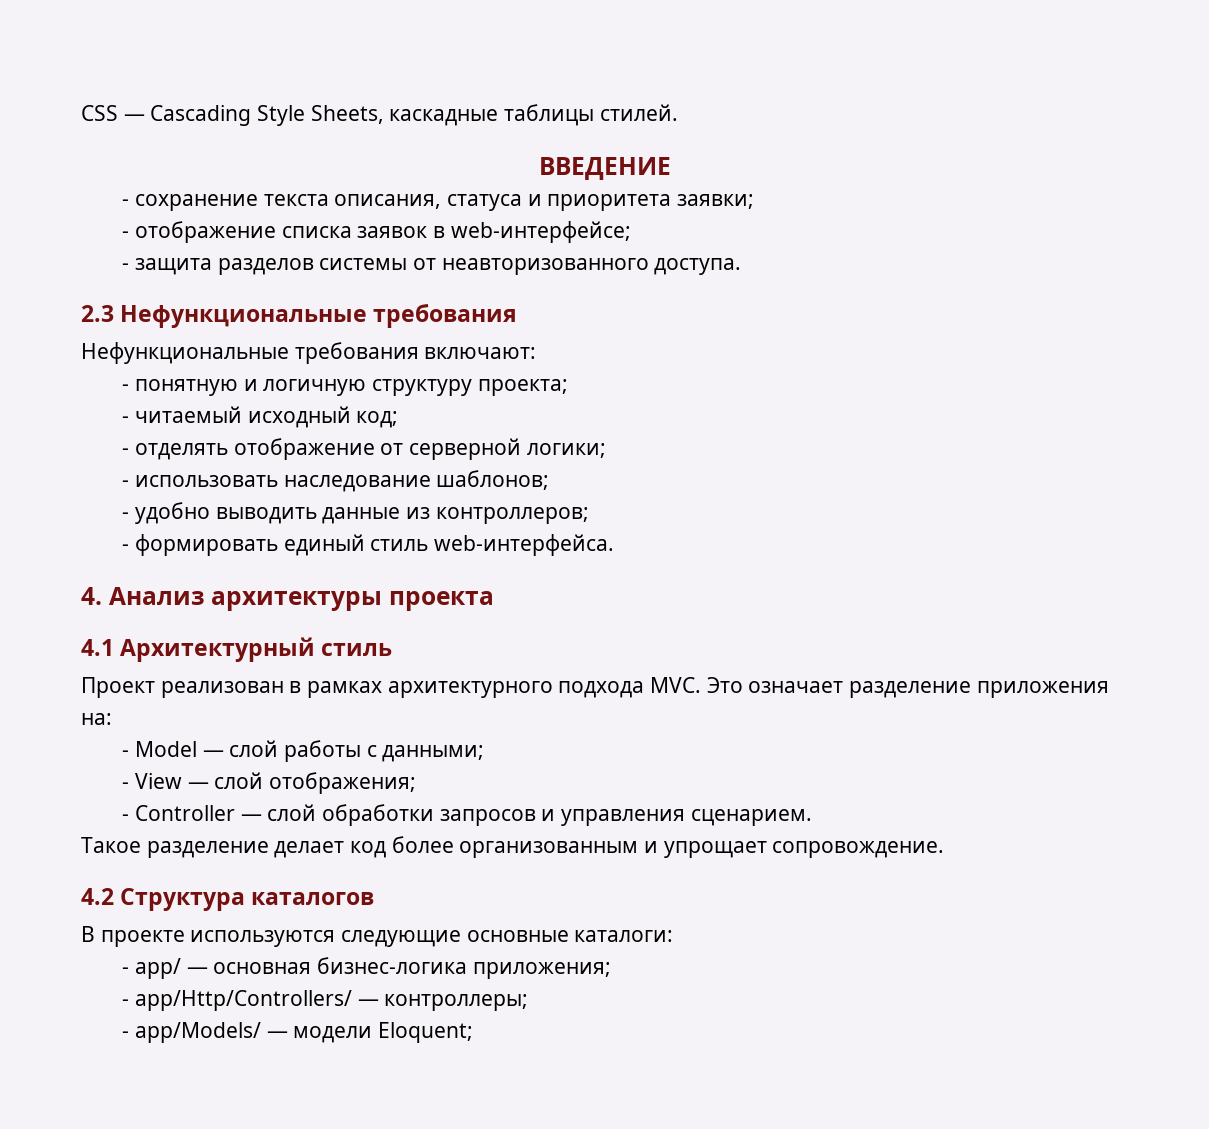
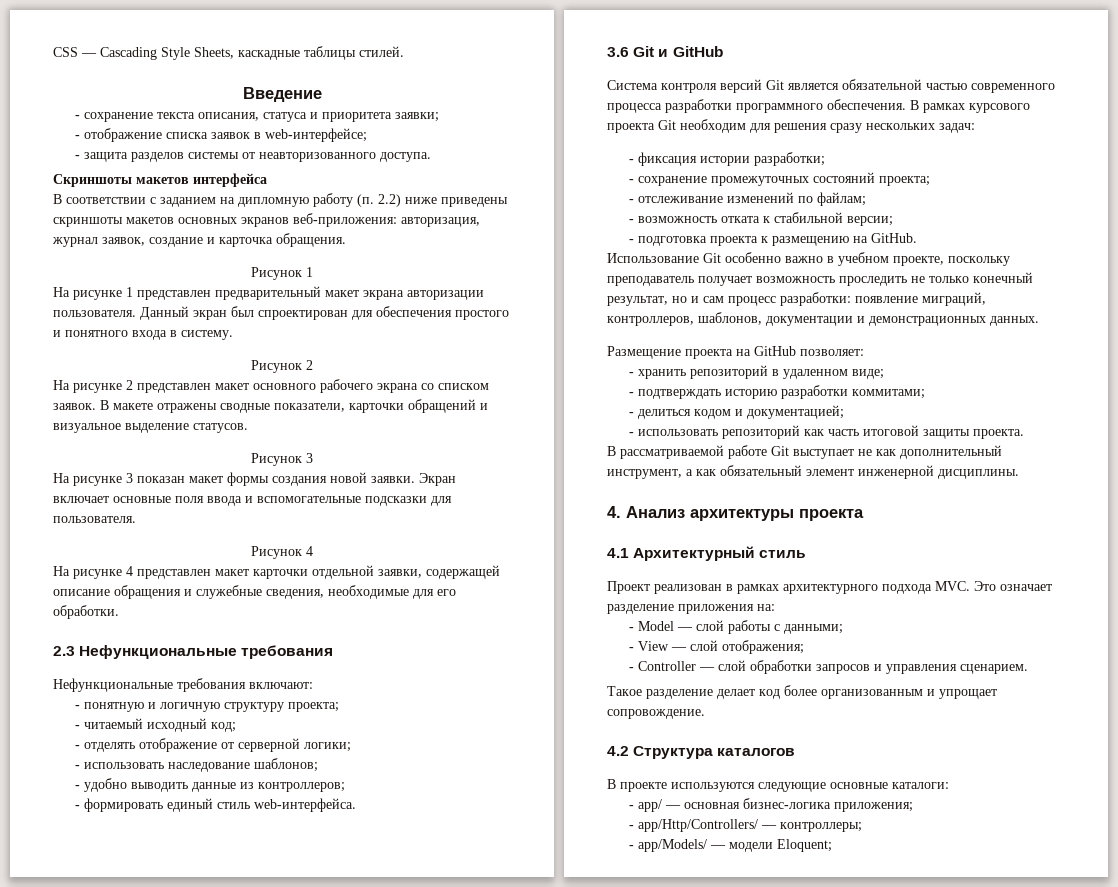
[538,157,671,180] ВВЕДЕНИЕ -> [242,87,322,102] Введение
(742, 266) none -> [53,173,267,187] [53,193,508,207] [53,213,480,227] [52,233,346,247] [251,267,313,280] [53,286,484,300] [53,306,509,320] [53,330,233,340] [251,360,313,373] [53,379,489,393] [53,399,488,413] [53,423,248,433] [251,453,313,466] [53,472,456,486] [53,496,452,506] [53,516,136,523] [251,546,313,559] [53,565,500,579] [53,585,456,599] [53,605,119,619] // Скриншоты макетов интерфейса // В соответствии с заданием на дипломную работу (п. 2.2) ниже приведены скриншоты макетов основных экранов веб-приложения: авторизация, журнал заявок, создание и карточка обращения. // Рисунок 1 // На рисунке 1 представлен предварительный макет экрана авторизации пользователя. Данный экран был спроектирован для обеспечения простого и понятного входа в систему. // Рисунок 2 // На рисунке 2 представлен макет основного рабочего экрана со списком заявок. В макете отражены сводные показатели, карточки обращений и визуальное выделение статусов. // Рисунок 3 // На рисунке 3 показан макет формы создания новой заявки. Экран включает основные поля ввода и вспомогательные подсказки для пользователя. // Рисунок 4 // На рисунке 4 представлен макет карточки отдельной заявки, содержащей описание обращения и служебные сведения, необходимые для его обработки.
(615, 545) none -> [607,46,723,57] [607,79,1055,93] [607,99,1030,113] [607,119,975,133] [628,152,825,166] [628,172,930,186] [628,192,866,206] [628,212,893,226] [628,233,917,246] [607,252,1010,266] [607,272,1033,286] [607,292,986,306] [607,312,1039,326] [607,346,864,359] [628,365,884,379] [628,385,925,399] [628,405,844,419] [628,425,1024,439] [607,445,1002,459] [607,465,1019,479] // 3.6 Git и GitHub // Система контроля версий Git является обязательной частью современного процесса разработки программного обеспечения. В рамках курсового проекта Git необходим для решения сразу нескольких задач: // - фиксация истории разработки; // - сохранение промежуточных состояний проекта; // - отслеживание изменений по файлам; // - возможность отката к стабильной версии; // - подготовка проекта к размещению на GitHub. // Использование Git особенно важно в учебном проекте, поскольку преподаватель получает возможность проследить не только конечный результат, но и сам процесс разработки: появление миграций, контроллеров, шаблонов, документации и демонстрационных данных. // Размещение проекта на GitHub позволяет: // - хранить репозиторий в удаленном виде; // - подтверждать историю разработки коммитами; // - делиться кодом и документацией; // - использовать репозиторий как часть итоговой защиты проекта. // В рассматриваемой работе Git выступает не как дополнительный инструмент, а как обязательный элемент инженерной дисциплины.

